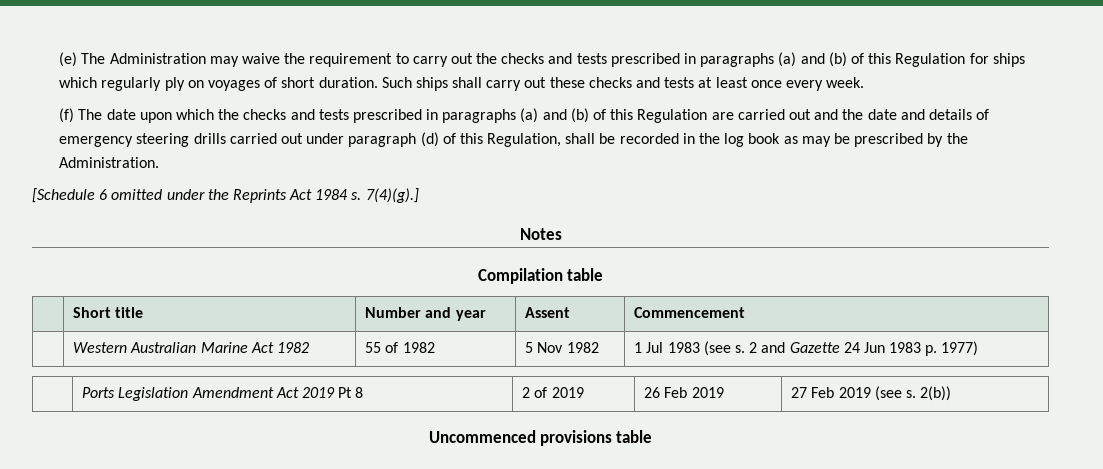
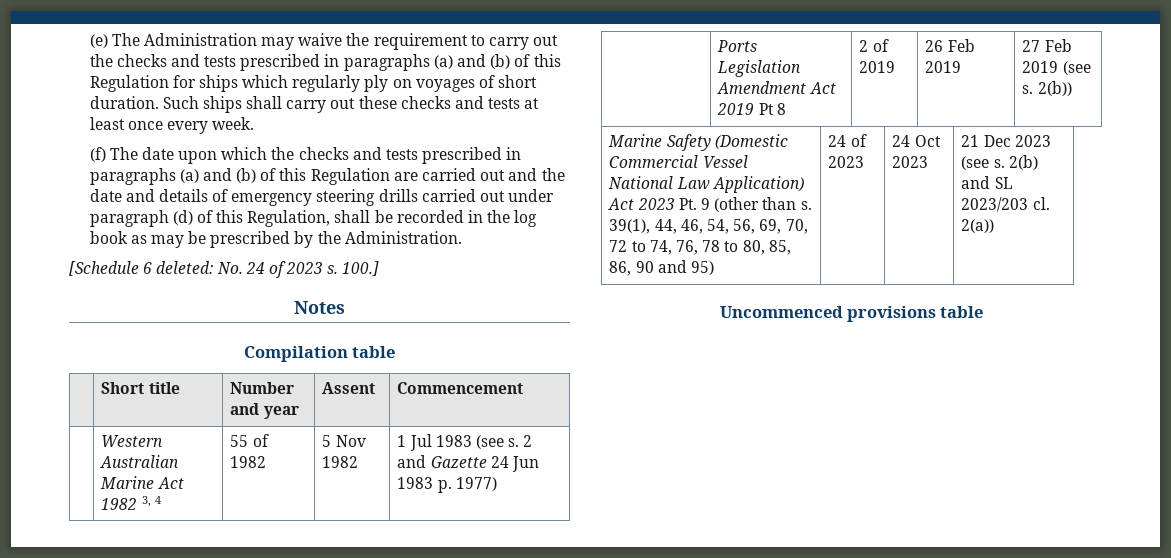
[111,188,419,203] omitted under the Reprints Act 1984 s. 7(4)(g).] -> [156,261,380,278] deleted: No. 24 of 2023 s. 100.]
(309, 347) none -> [141,496,161,507] 3, 4
(952, 393) none -> [608,134,788,151] [609,155,748,168] [608,176,804,193] [608,197,812,212] [609,219,808,234] [609,240,791,255] [609,260,714,276] [828,134,867,147] [828,156,865,168] [892,135,941,147] [892,156,929,168] [961,135,1051,147] [961,155,1038,170] [961,176,1013,189] [961,197,1050,212] [961,219,995,233] // Marine Safety (Domestic Commercial Vessel National Law Application) Act 2023 Pt. 9 (other than s. 39(1), 44, 46, 54, 56, 69, 70, 72 to 74, 76, 78 to 80, 85, 86, 90 and 95) | 24 of 2023 | 24 Oct 2023 | 21 Dec 2023 (see s. 2(b) and SL 2023/203 cl. 2(a))

